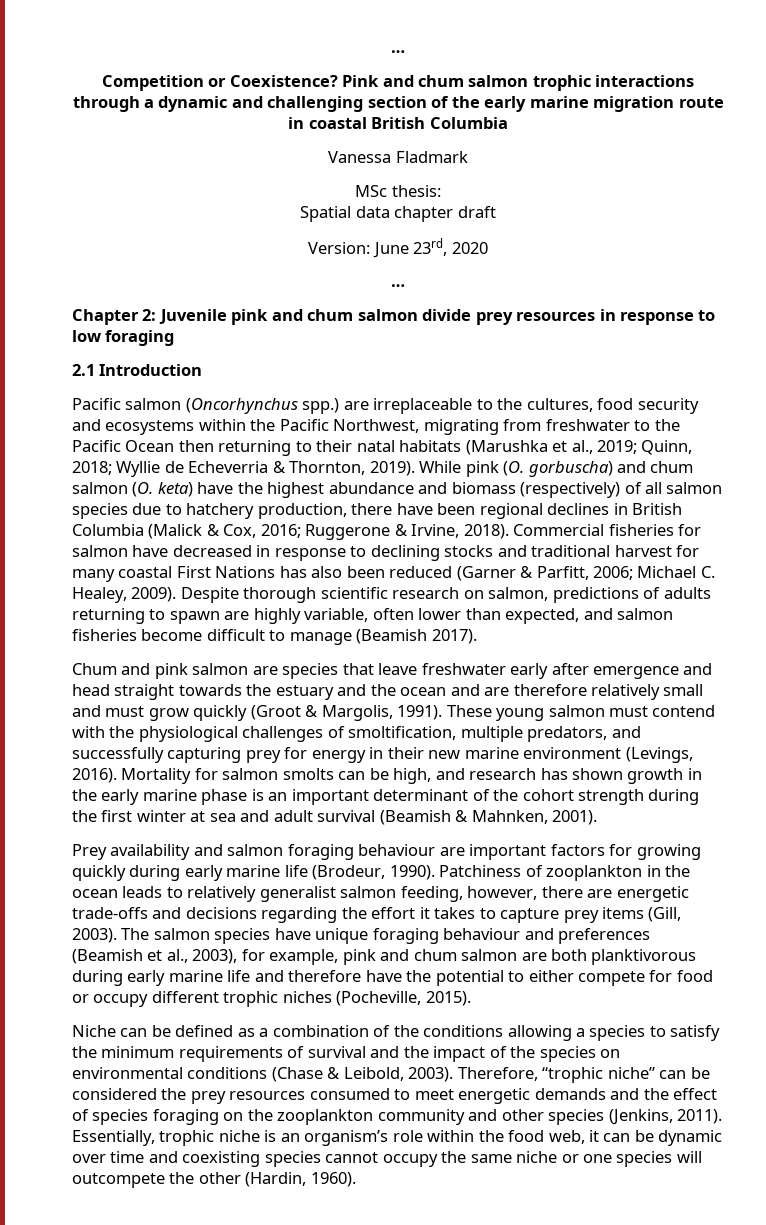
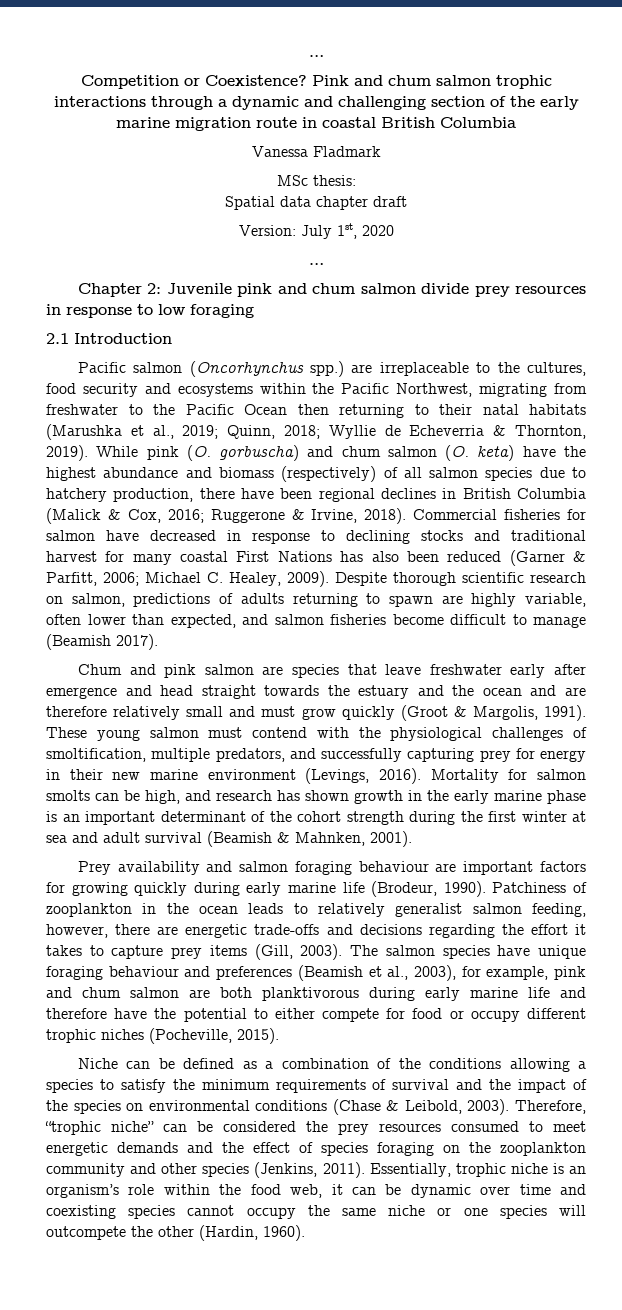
[372,238,448,258] June 23rd, -> [300,223,357,239] July 1st,

